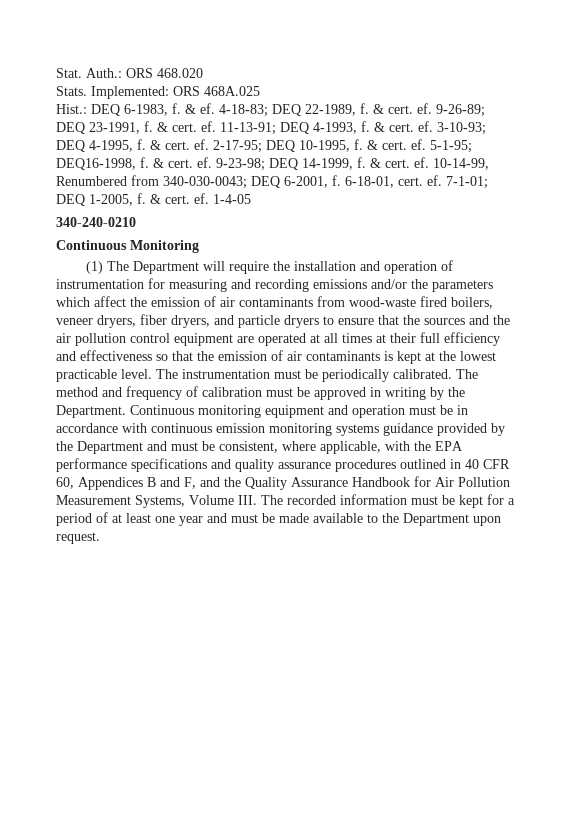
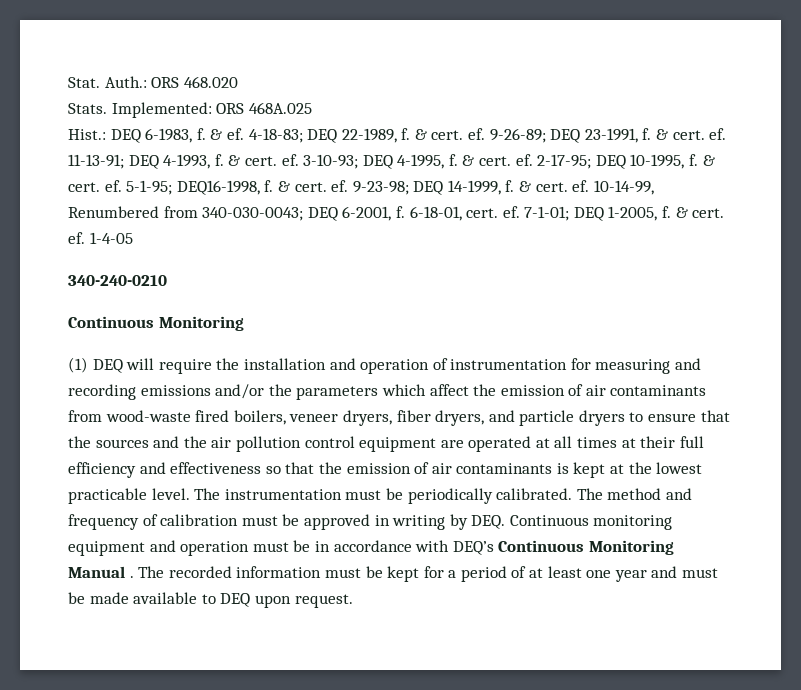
[107,261,200,274] The Department -> [92,359,123,373] DEQ
[448,387,465,397] [56,405,126,418] the Department. -> [471,515,506,529] DEQ.
[151,423,505,436] [56,441,463,454] [56,458,510,472] [56,476,510,490] [56,495,257,508] continuous emission monitoring systems guidance provided by the Department and must be consistent, where applicable, with the EPA performance specifications and quality assurance procedures outlined in 40 CFR 60, Appendices B and F, and the Quality Assurance Handbook for Air Pollution Measurement Systems, Volume III. -> [452,540,674,555] [68,566,134,578] DEQ’s Continuous Monitoring Manual .
[382,513,469,526] the Department -> [220,593,251,607] DEQ

